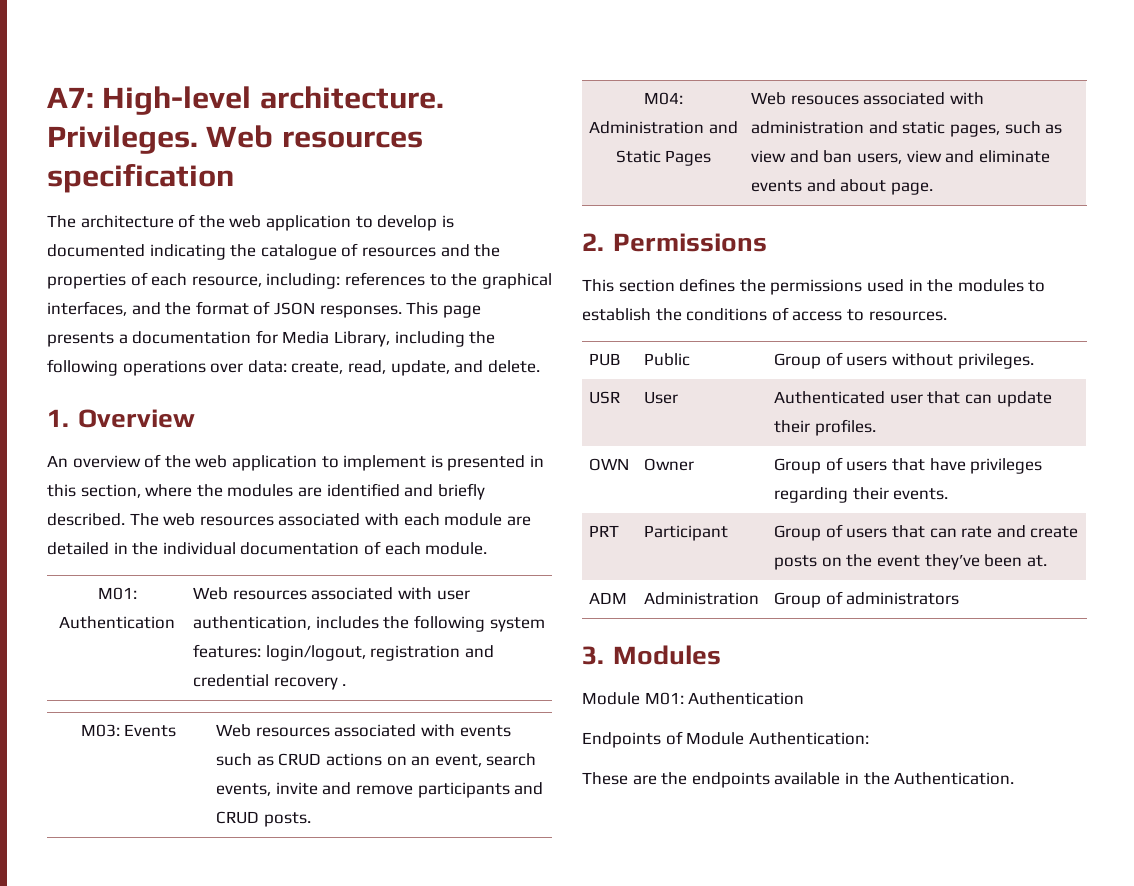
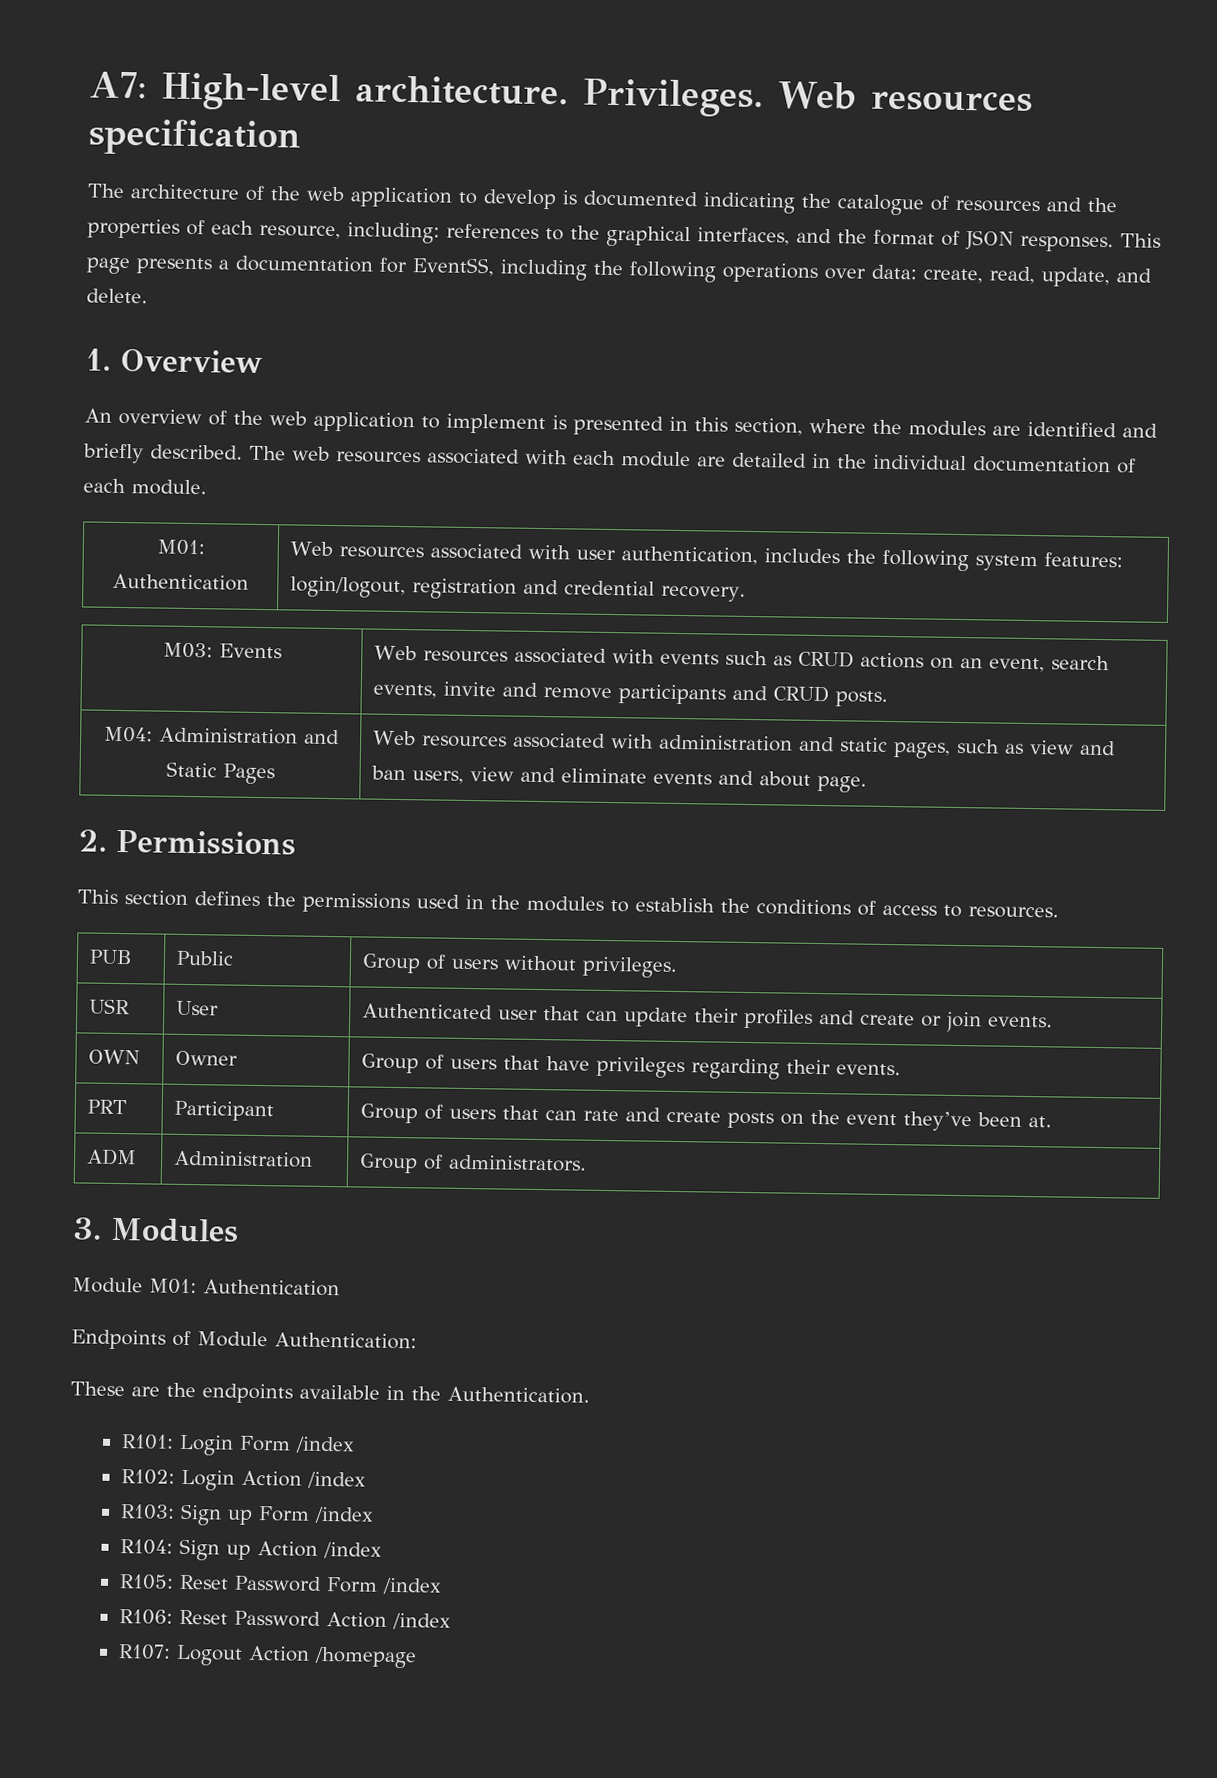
[282,331,390,347] Media Library, -> [412,257,495,277] EventSS,
[273,677,347,690] recovery . -> [660,585,746,602] recovery.
[790,95,859,105] resouces -> [421,735,507,748] resources
[814,419,876,436] profiles. -> [743,1008,1053,1033] profiles and create or join events.
[846,592,960,605] administrators -> [447,1154,587,1172] administrators.
(1015, 778) none -> [120,1434,355,1456] [120,1469,366,1491] [119,1503,374,1526] [119,1538,382,1561] [118,1574,442,1595] [118,1609,451,1630] [117,1644,417,1669] // R101: Login Form /index // R102: Login Action /index // R103: Sign up Form /index // R104: Sign up Action /index // R105: Reset Password Form /index // R106: Reset Password Action /index // R107: Logout Action /homepage

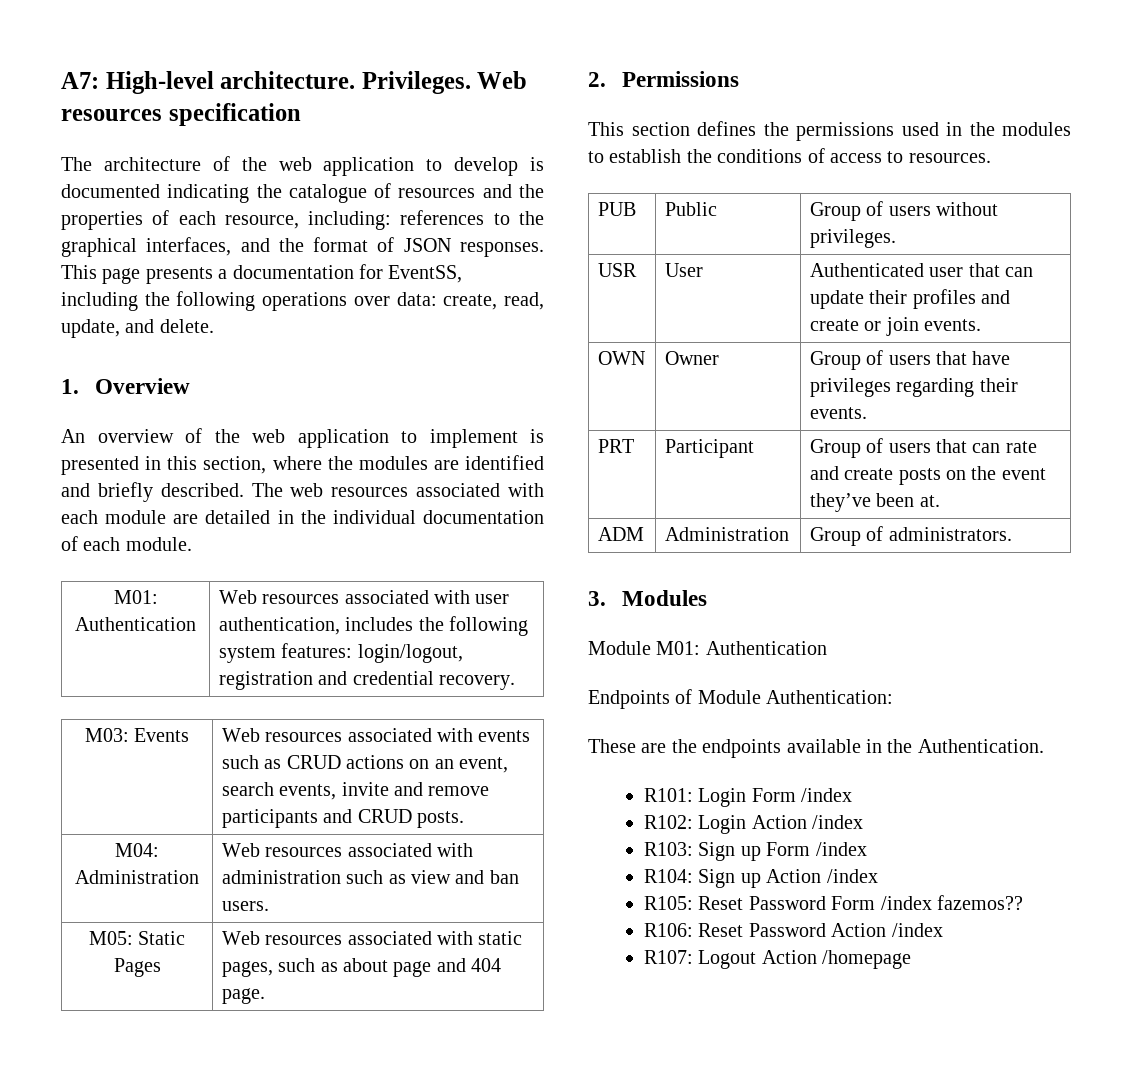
[303,729,340,745] and -> [221,843,474,857] [221,870,519,884] [221,901,269,911] [88,931,133,945] | Web resources associated with administration such as view and ban users. // M05:
[657,734,835,752] administration and -> (474, 938) none
[1028,740,1116,756] [370,765,811,787] view and ban users, view and eliminate events and about -> [343,958,502,977] about page and 404
(442, 1586) none -> [936,895,1023,910] fazemos??

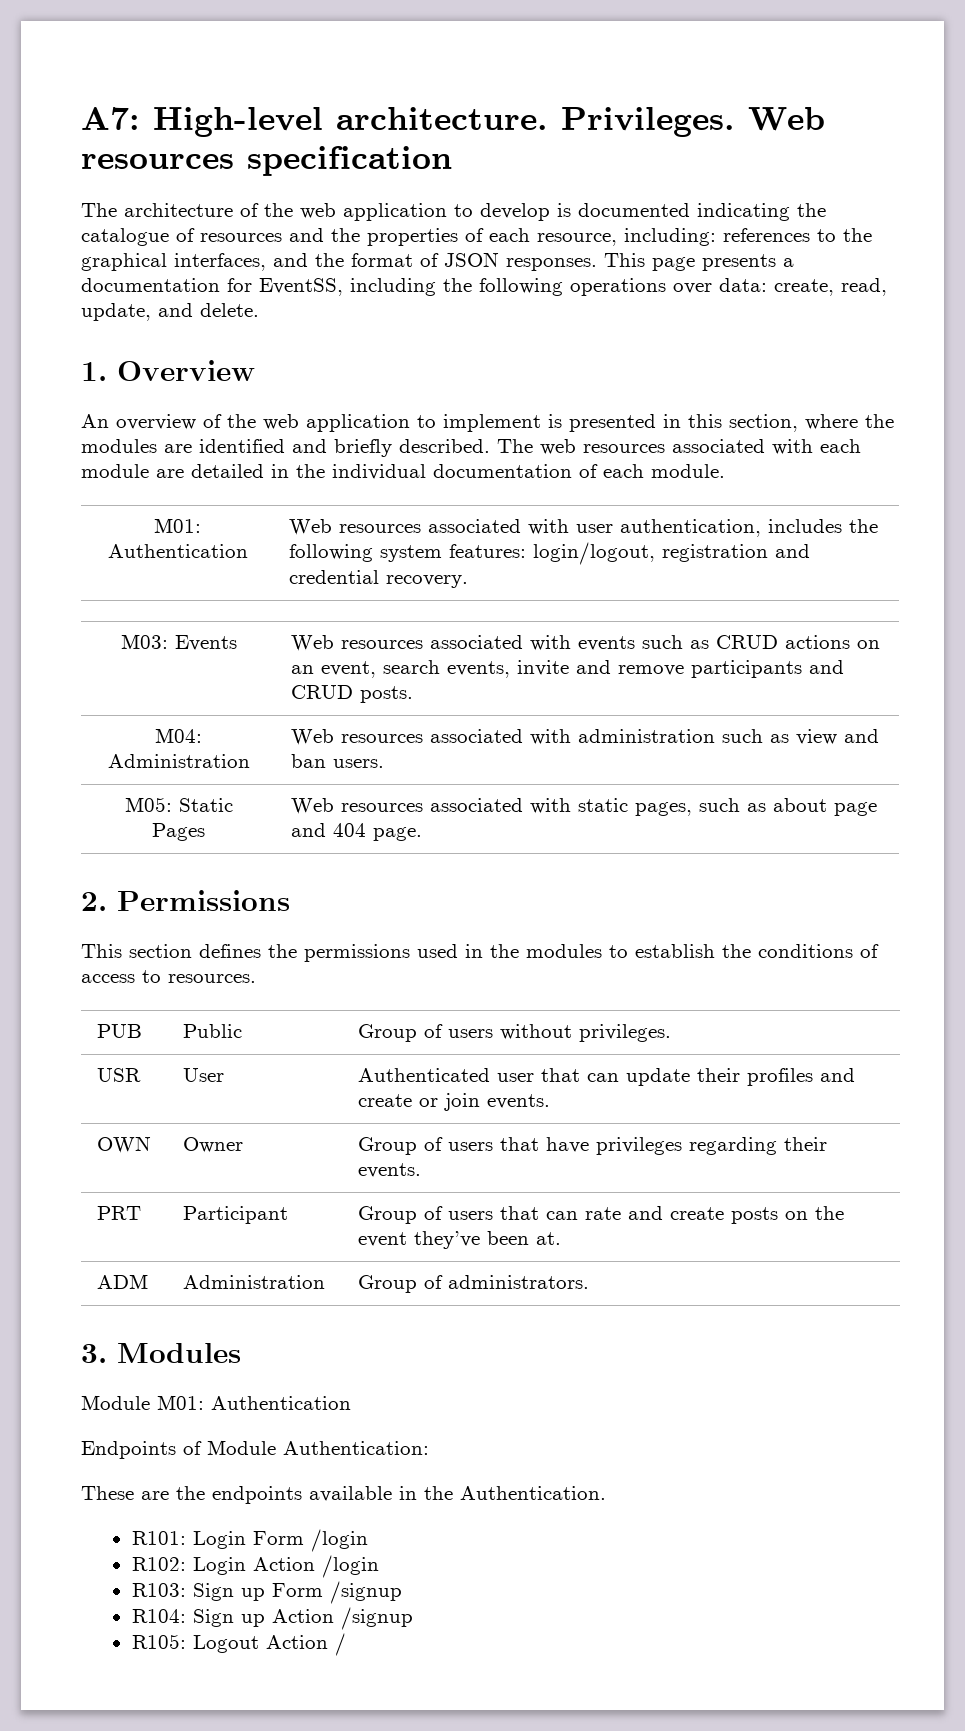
[801,788,853,802] /index -> [310,1529,368,1552] /login
[812,815,864,829] /index -> [321,1555,379,1578] /login
[815,842,867,856] /index -> [329,1581,402,1604] /signup
[826,869,878,883] /index -> [340,1607,413,1630] /signup
[698,895,1023,910] [643,923,943,937] [643,950,693,964] Reset Password Form /index fazemos?? // R106: Reset Password Action /index // R107: -> (186, 1641) none
[822,950,912,969] /homepage -> [334,1633,346,1656] /

